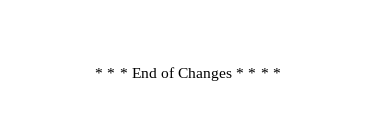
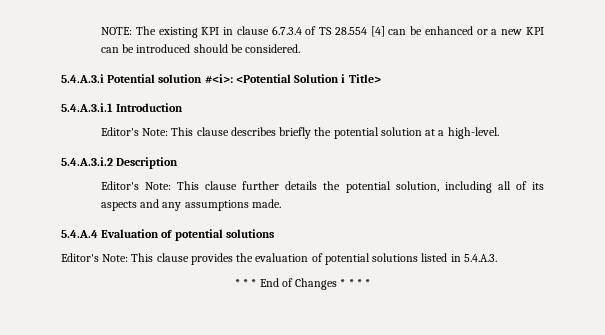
(95, 73) none -> [100,26,544,38] [100,44,301,53] [61,74,381,83] [61,103,184,112] [100,127,499,139] [61,157,179,169] [100,181,544,193] [100,199,281,211] [61,229,274,241] [61,253,497,265] NOTE: The existing KPI in clause 6.7.3.4 of TS 28.554 [4] can be enhanced or a new KPI can be introduced should be considered. // 5.4.A.3.i Potential solution #<i>: <Potential Solution i Title> // 5.4.A.3.i.1 Introduction // Editor's Note: This clause describes briefly the potential solution at a high-level. // 5.4.A.3.i.2 Description // Editor's Note: This clause further details the potential solution, including all of its aspects and any assumptions made. // 5.4.A.4 Evaluation of potential solutions // Editor's Note: This clause provides the evaluation of potential solutions listed in 5.4.A.3. //

